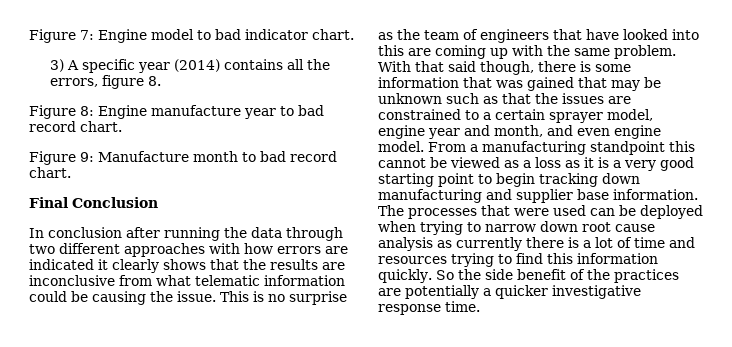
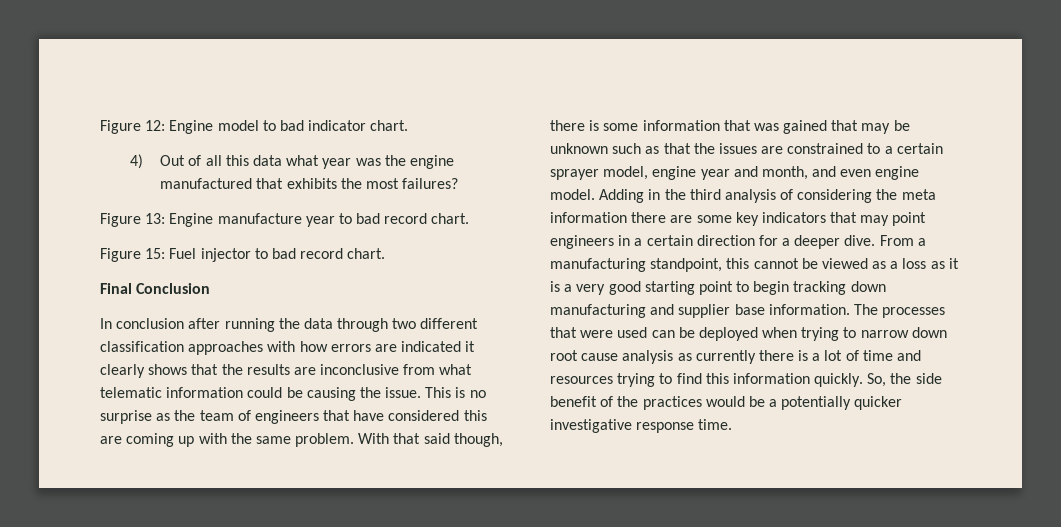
[29,29,94,43] Figure 7: -> [100,120,166,134] Figure 12:
[50,59,331,73] [50,75,162,89] [29,105,94,119] 3) A specific year (2014) contains all the errors, figure 8. // Figure 8: -> [130,154,454,169] [160,178,459,189] [100,213,166,227] 4) Out of all this data what year was the engine manufactured that exhibits the most failures? // Figure 13:
[80,151,238,162] 9: Manufacture month -> [145,248,251,262] 15: Fuel injector
(120, 248) none -> [100,341,184,352] classification
[623,29,699,40] looked into -> [388,410,460,421] considered
(424, 146) none -> [599,189,936,203] [550,212,927,226] [550,235,876,249] Adding in the third analysis of considering the meta information there are some key indicators that may point engineers in a certain direction for a deeper dive.
[590,141,665,155] standpoint -> [650,258,723,272] standpoint,
[435,270,454,280] So -> [867,373,887,387] So,
[378,285,491,299] are potentially a -> [705,396,852,410] would be a potentially

